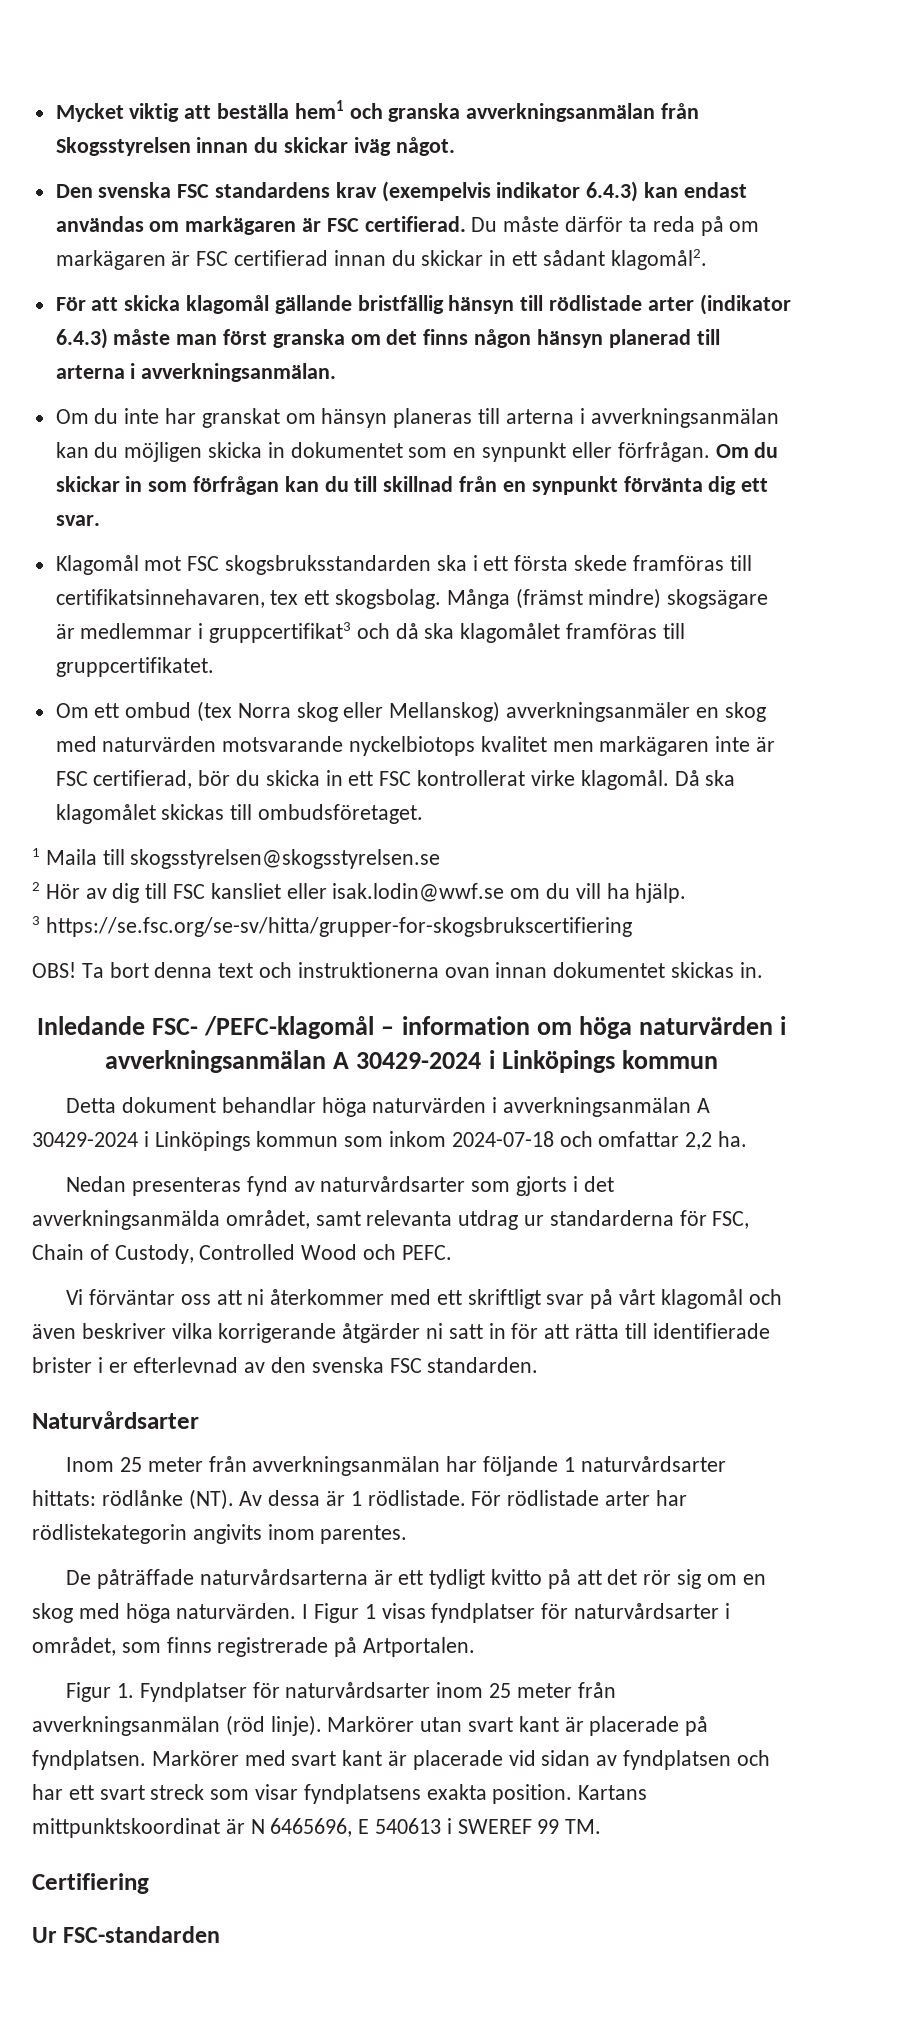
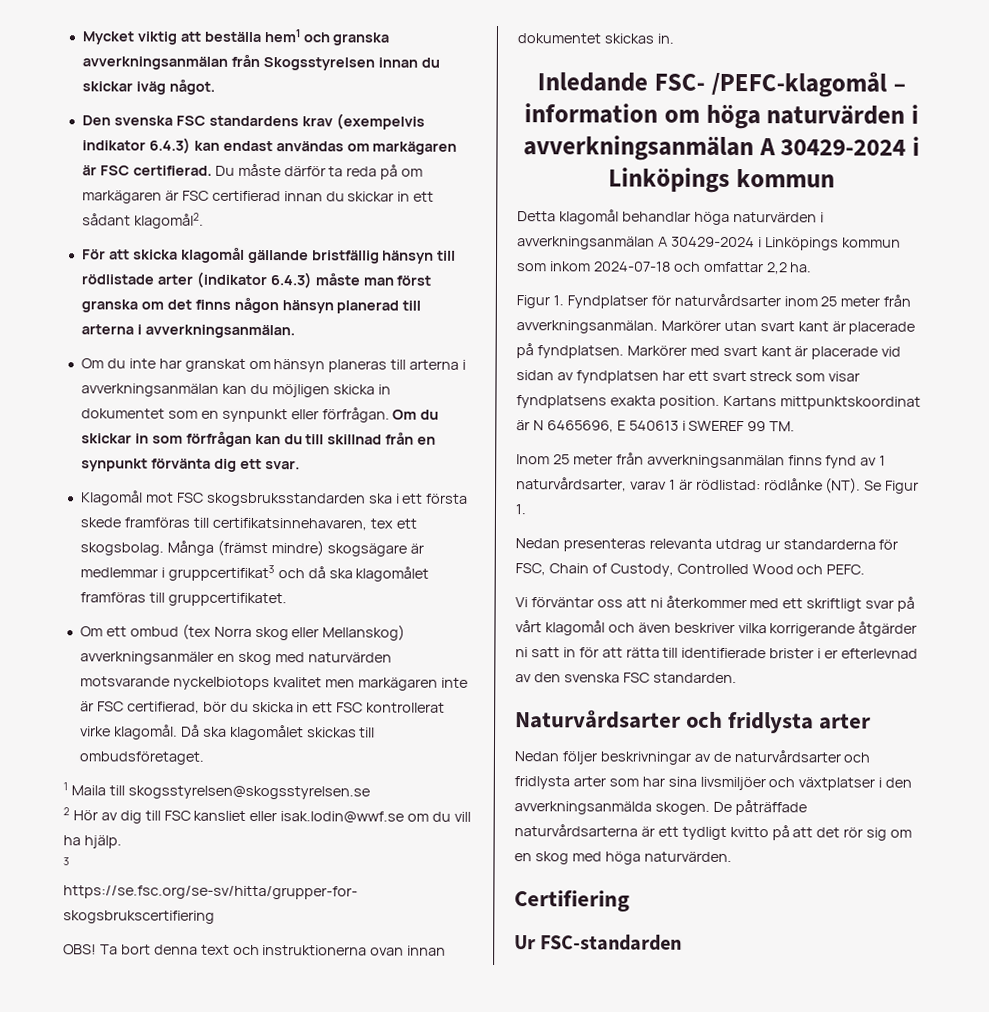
[121,1097,216,1113] dokument -> [558,209,619,225] klagomål
[66,1176,614,1196] [32,1210,361,1230] Nedan presenteras fynd av naturvårdsarter som gjorts i det avverkningsanmälda området, samt -> [516,293,912,309] [516,320,916,335] [516,343,902,360] [516,370,861,384] [516,395,921,410] [516,420,796,433] [516,452,887,469] [516,477,920,494] [515,504,527,515] [515,538,646,552] Figur 1. Fyndplatser för naturvårdsarter inom 25 meter från avverkningsanmälan. Markörer utan svart kant är placerade på fyndplatsen. Markörer med svart kant är placerade vid sidan av fyndplatsen har ett svart streck som visar fyndplatsens exakta position. Kartans mittpunktskoordinat är N 6465696, E 540613 i SWEREF 99 TM. // Inom 25 meter från avverkningsanmälan finns fynd av 1 naturvårdsarter, varav 1 är rödlistad: rödlånke (NT). Se Figur 1. // Nedan presenteras
[66,1456,726,1476] [32,1489,687,1510] [32,1524,408,1544] // Inom 25 meter från avverkningsanmälan har följande 1 naturvårdsarter hittats: rödlånke (NT). Av dessa är 1 rödlistade. För rödlistade arter har rödlistekategorin angivits inom parentes. // -> [686,711,872,734] [514,750,871,765] [514,776,913,791] [514,801,710,815] och fridlysta arter // Nedan följer beskrivningar av de naturvårdsarter och fridlysta arter som har sina livsmiljöer och växtplatser i den avverkningsanmälda skogen.
[302,1603,730,1623] [32,1637,476,1657] [66,1682,616,1702] [32,1715,709,1736] [32,1750,770,1770] [32,1784,648,1804] [32,1818,602,1838] I Figur 1 visas fyndplatser för naturvårdsarter i området, som finns registrerade på Artportalen. // Figur 1. Fyndplatser för naturvårdsarter inom 25 meter från avverkningsanmälan (röd linje). Markörer utan svart kant är placerade på fyndplatsen. Markörer med svart kant är placerade vid sidan av fyndplatsen och har ett svart streck som visar fyndplatsens exakta position. Kartans mittpunktskoordinat är N 6465696, E 540613 i SWEREF 99 TM. -> (732, 856) none

